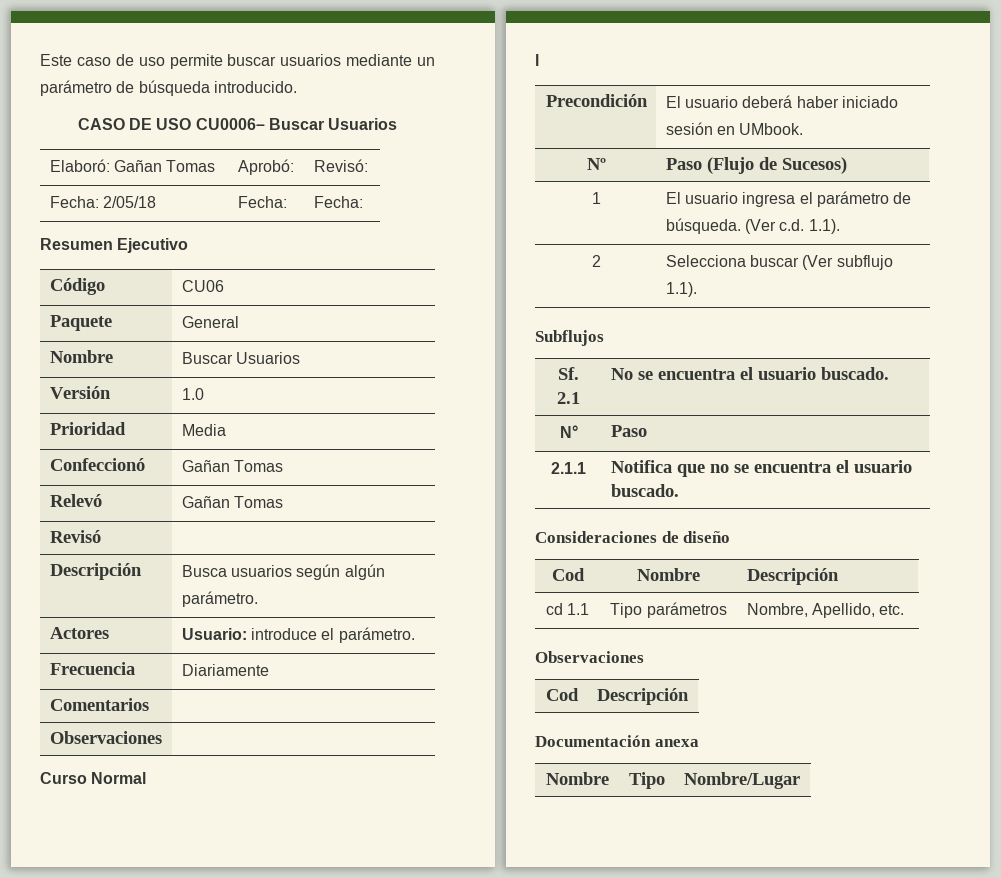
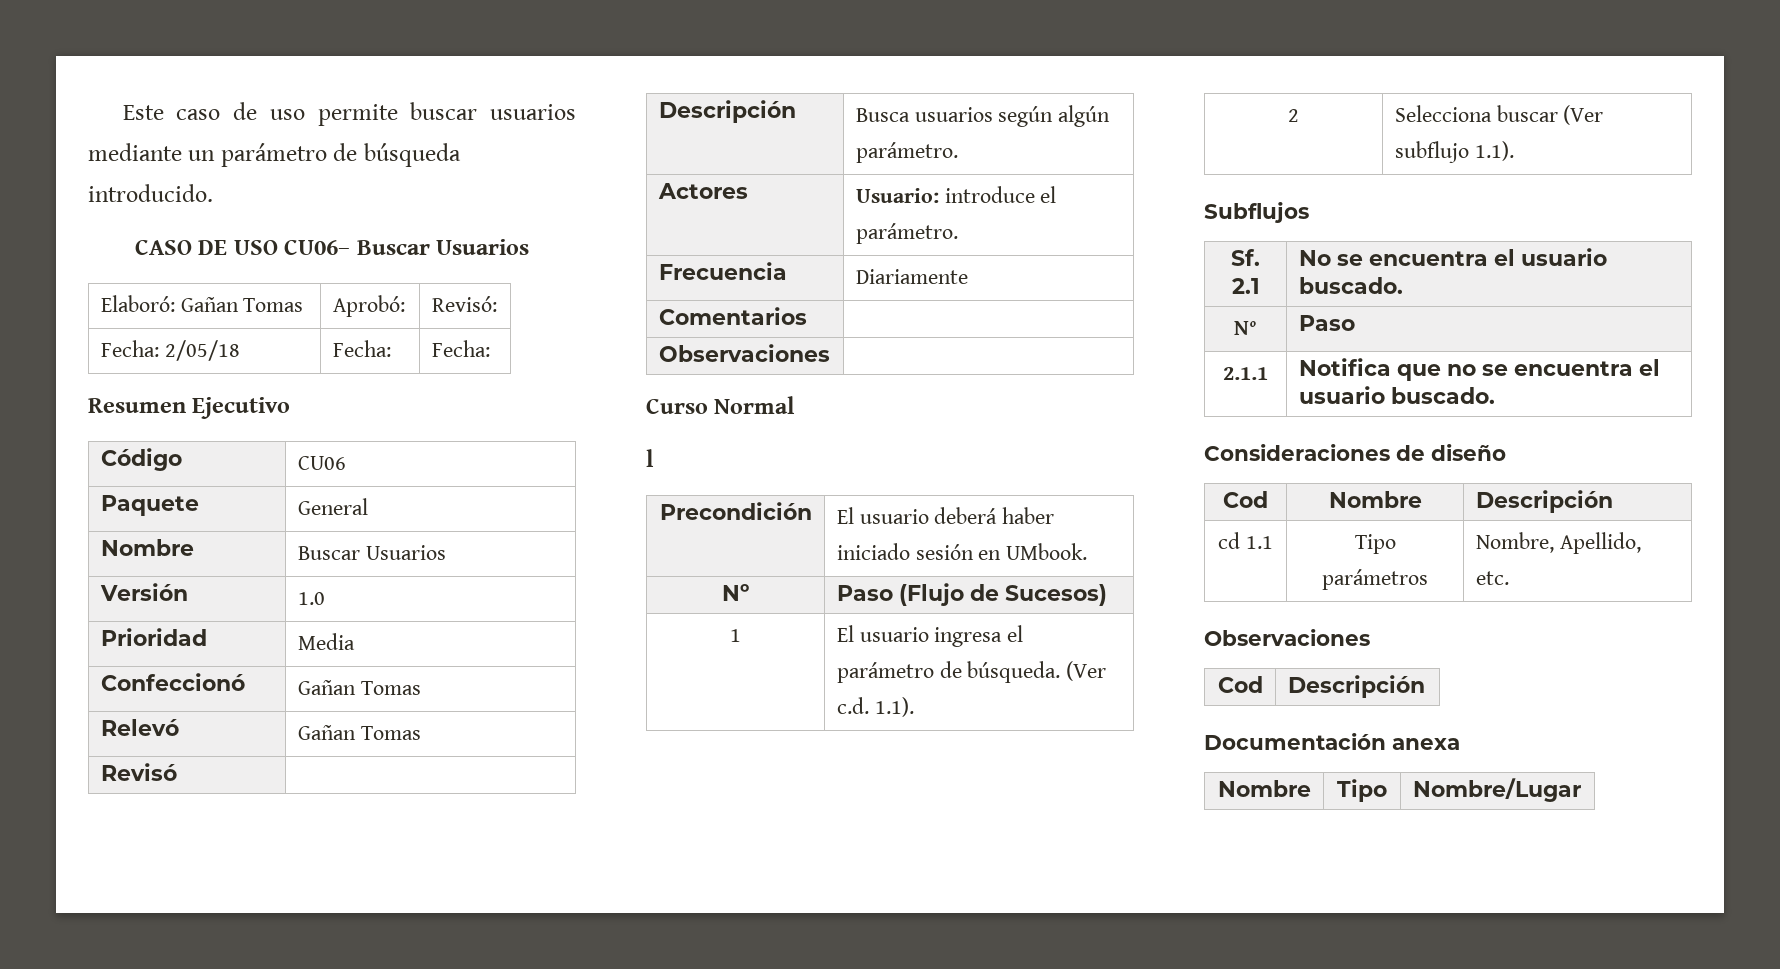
[195,118,265,130] CU0006– -> [284,240,351,255] CU06–

